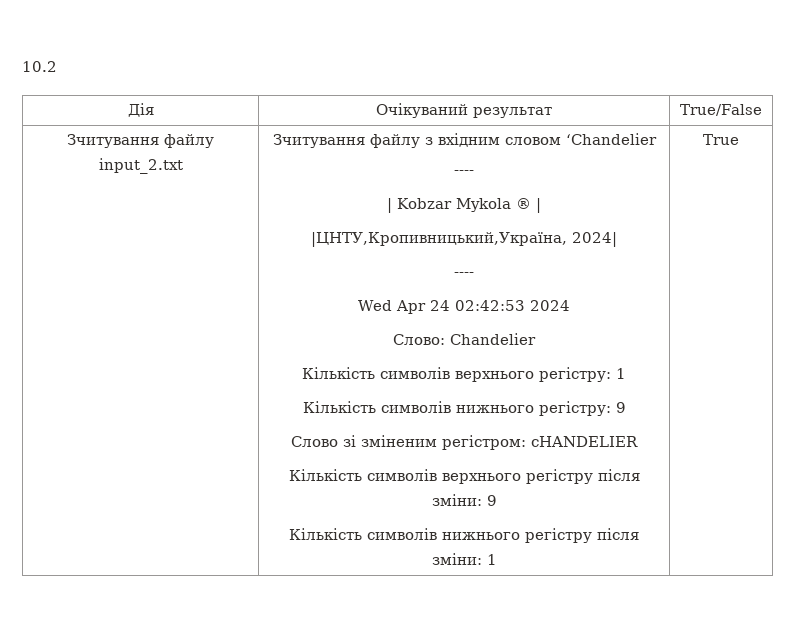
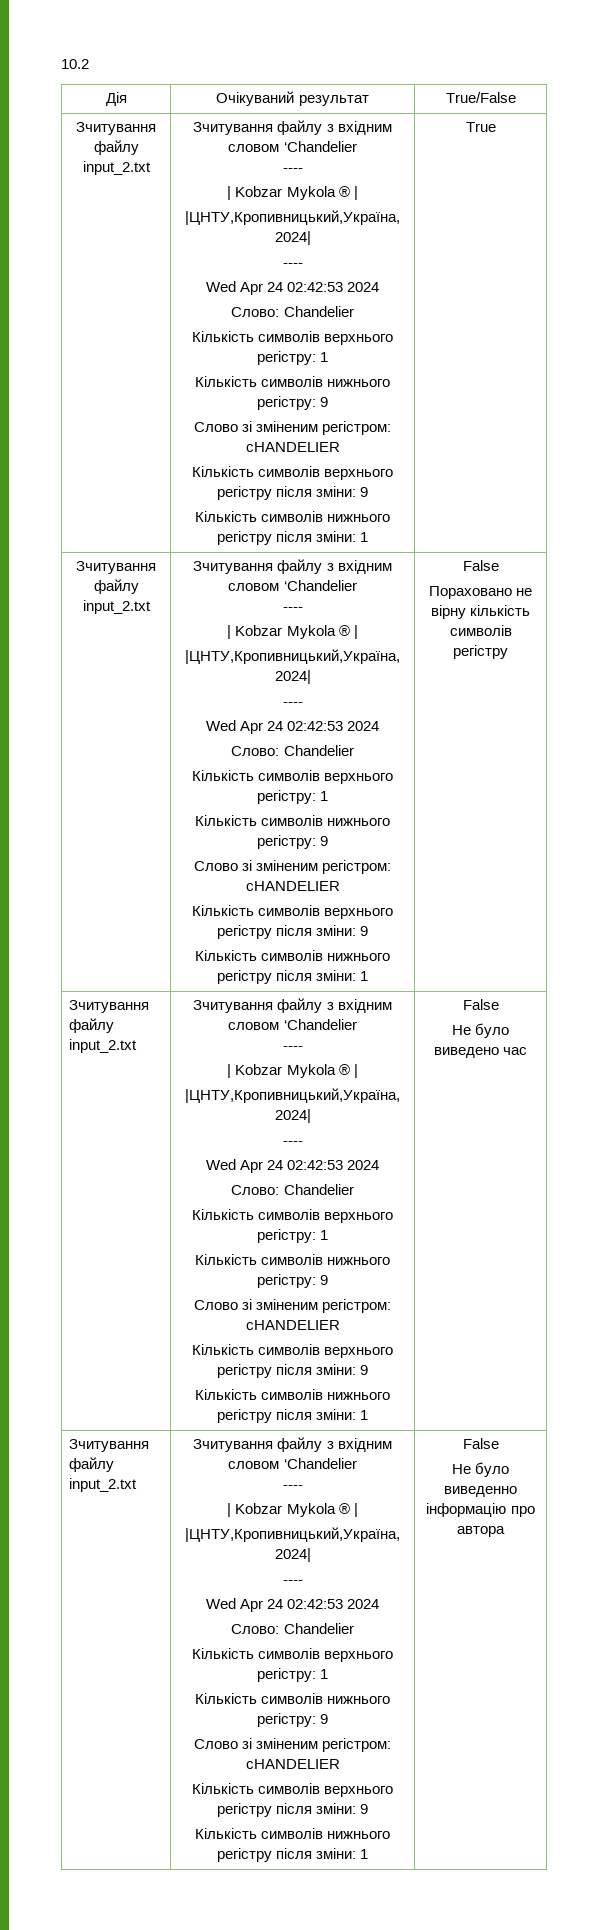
(739, 139) none -> [76,561,156,574] [93,579,139,594] [82,600,151,614] [193,559,392,574] [228,580,357,591] [282,607,303,611] [227,625,358,639] [185,649,400,664] [274,670,311,684] [282,702,303,706] [205,720,380,734] [231,745,354,756] [191,770,394,784] [256,790,329,804] [194,815,391,826] [256,835,329,849] [193,860,392,874] [245,881,340,891] [191,905,394,919] [216,925,369,939] [194,950,391,961] [216,970,369,984] [462,560,499,571] [428,586,533,599] [430,605,531,619] [449,625,512,636] [453,645,508,659] [68,1000,149,1013] [68,1018,114,1033] [68,1039,137,1053] [193,998,392,1013] [228,1019,357,1030] [282,1046,303,1050] [227,1064,358,1078] [185,1088,400,1103] [274,1109,311,1123] [282,1141,303,1145] [205,1159,380,1173] [231,1184,354,1195] [191,1209,394,1223] [256,1229,329,1243] [194,1254,391,1265] [256,1274,329,1288] [193,1299,392,1313] [245,1320,340,1330] [191,1344,394,1358] [216,1364,369,1378] [194,1389,391,1400] [216,1409,369,1423] [462,999,499,1010] [451,1023,510,1038] [433,1047,528,1058] [68,1439,149,1452] [68,1457,114,1472] [68,1478,137,1492] [193,1437,392,1452] [228,1458,357,1469] [282,1485,303,1489] [227,1503,358,1517] [185,1527,400,1542] [274,1548,311,1562] [282,1580,303,1584] [205,1598,380,1612] [231,1623,354,1634] [191,1648,394,1662] [256,1668,329,1682] [194,1693,391,1704] [256,1713,329,1727] [193,1738,392,1752] [245,1759,340,1769] [191,1783,394,1797] [216,1803,369,1817] [194,1828,391,1839] [216,1848,369,1862] [462,1438,499,1449] [451,1462,510,1477] [444,1486,517,1497] [426,1503,535,1517] [457,1526,505,1537] // Зчитування файлу input_2.txt | Зчитування файлу з вхідним словом ‘Chandelier // ---- // | Kobzar Mykola ® | // |ЦНТУ,Кропивницький,Україна, 2024| // ---- // Wed Apr 24 02:42:53 2024 // Слово: Chandelier // Кількість символів верхнього регістру: 1 // Кількість символів нижнього регістру: 9 // Слово зі зміненим регістром: cHANDELIER // Кількість символів верхнього регістру після зміни: 9 // Кількість символів нижнього регістру після зміни: 1 | False // Пораховано не вірну кількість символів регістру // Зчитування файлу input_2.txt | Зчитування файлу з вхідним словом ‘Chandelier // ---- // | Kobzar Mykola ® | // |ЦНТУ,Кропивницький,Україна, 2024| // ---- // Wed Apr 24 02:42:53 2024 // Слово: Chandelier // Кількість символів верхнього регістру: 1 // Кількість символів нижнього регістру: 9 // Слово зі зміненим регістром: cHANDELIER // Кількість символів верхнього регістру після зміни: 9 // Кількість символів нижнього регістру після зміни: 1 | False // Не було виведено час // Зчитування файлу input_2.txt | Зчитування файлу з вхідним словом ‘Chandelier // ---- // | Kobzar Mykola ® | // |ЦНТУ,Кропивницький,Україна, 2024| // ---- // Wed Apr 24 02:42:53 2024 // Слово: Chandelier // Кількість символів верхнього регістру: 1 // Кількість символів нижнього регістру: 9 // Слово зі зміненим регістром: cHANDELIER // Кількість символів верхнього регістру після зміни: 9 // Кількість символів нижнього регістру після зміни: 1 | False // Не було виведенно інформацію про автора

